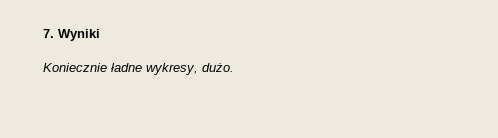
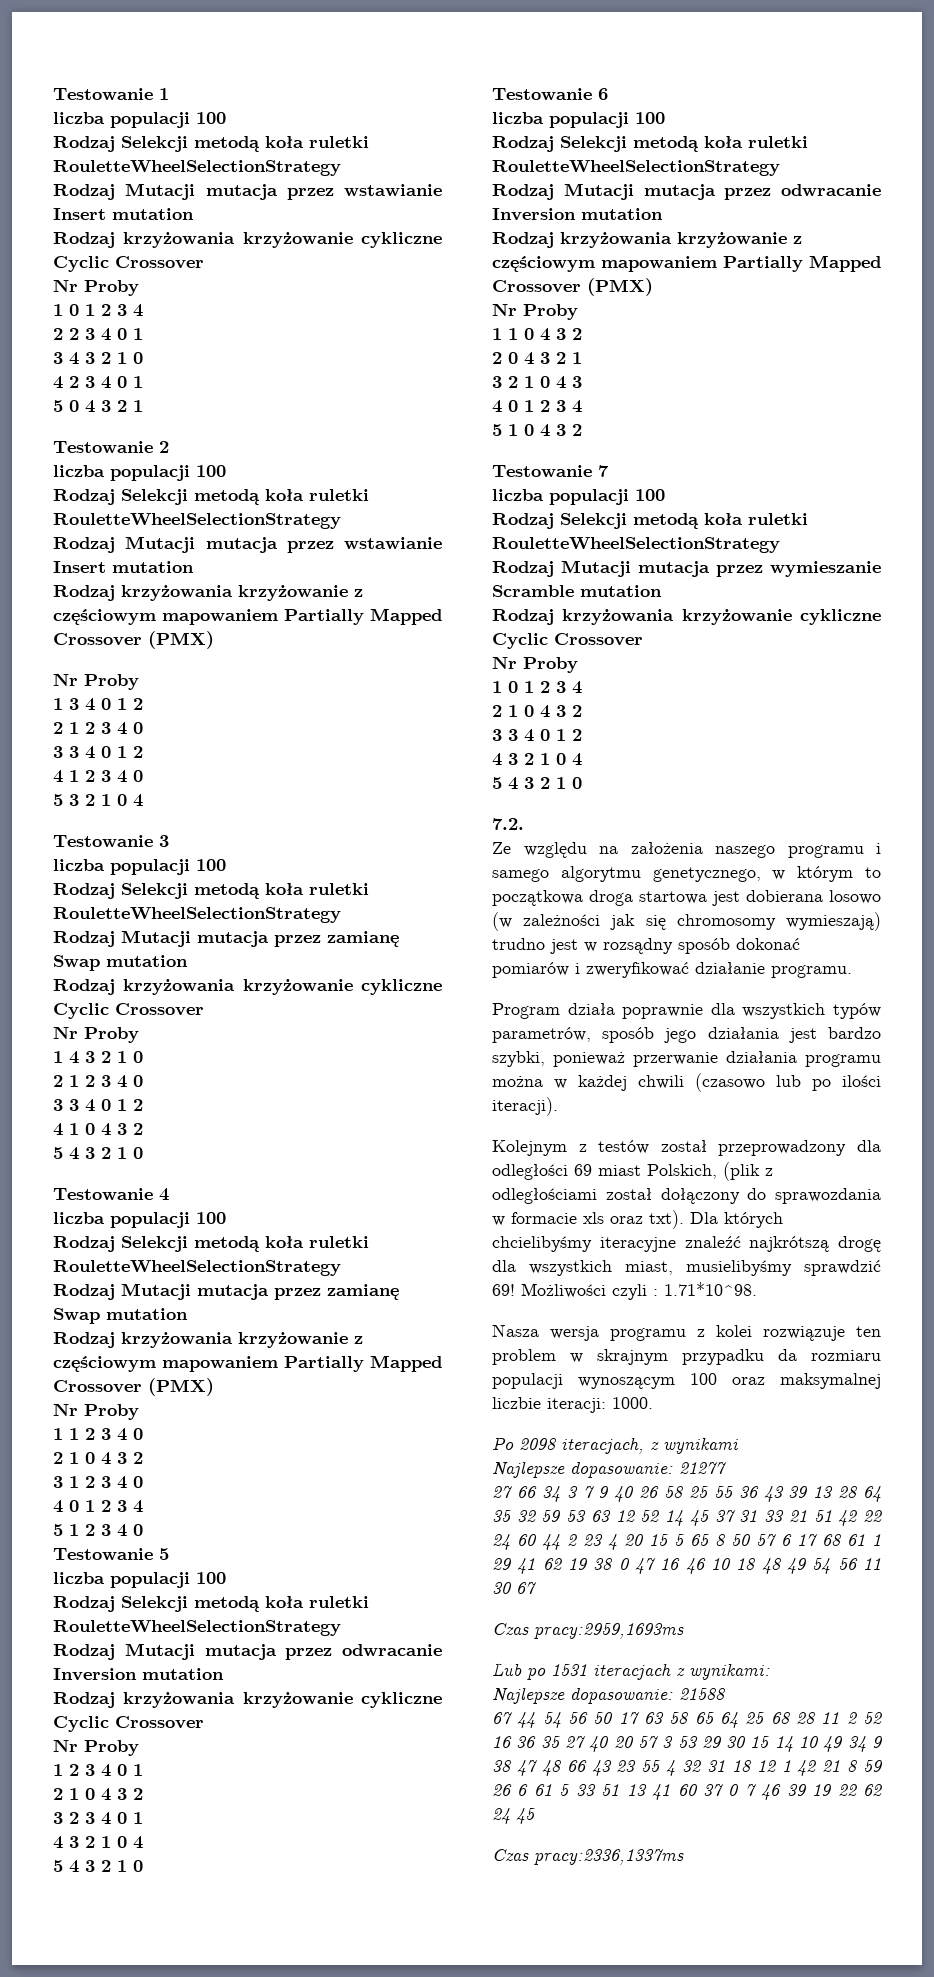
[43,29,100,41] [43,63,234,75] 7. Wyniki // Koniecznie ładne wykresy, dużo. -> [53,88,169,100] [53,112,226,128] [53,136,369,152] [53,160,341,176] [53,183,442,200] [53,208,194,220] [53,232,442,248] [53,256,204,272] [53,279,139,296] [53,304,143,317] [53,328,143,341] [53,352,143,365] [53,376,143,389] [53,400,143,413] [53,441,169,453] [53,465,226,481] [53,489,369,505] [53,513,341,529] [53,536,442,553] [53,561,194,573] [53,585,363,601] [53,608,442,625] [53,631,214,649] [53,673,139,690] [53,698,143,711] [53,722,143,735] [53,746,143,759] [53,770,143,783] [53,794,143,807] [53,835,169,847] [53,859,226,875] [53,883,369,899] [53,907,341,923] [53,930,399,947] [53,955,188,971] [53,979,442,995] [53,1003,204,1019] [53,1026,139,1043] [53,1051,143,1064] [53,1075,143,1088] [53,1099,143,1112] [53,1123,143,1136] [53,1147,143,1160] [53,1188,169,1201] [53,1212,226,1228] [53,1236,369,1252] [53,1260,341,1276] [53,1283,399,1300] [53,1308,188,1324] [53,1332,363,1348] [53,1355,442,1372] [53,1378,214,1396] [53,1403,139,1420] [53,1428,143,1441] [53,1452,143,1465] [53,1476,143,1489] [53,1500,143,1513] [53,1524,143,1537] [53,1548,169,1560] [53,1572,226,1588] [53,1596,369,1612] [53,1620,341,1636] [53,1643,442,1660] [53,1668,224,1681] [53,1692,442,1708] [53,1716,204,1732] [53,1739,139,1756] [53,1764,143,1777] [53,1788,143,1801] [53,1812,143,1825] [53,1836,143,1849] [53,1860,143,1873] [492,88,608,100] [492,112,665,128] [492,136,808,152] [492,160,780,176] [492,183,881,200] [492,208,663,221] [492,232,802,248] [492,255,881,272] [492,278,653,296] [492,303,578,320] [492,328,582,341] [492,352,582,365] [492,376,582,389] [492,400,582,413] [492,424,582,437] [492,465,609,477] [492,489,665,505] [492,513,808,529] [492,537,780,553] [492,560,881,577] [492,585,662,597] [492,609,881,625] [492,633,643,649] [492,656,578,673] [492,681,582,694] [492,705,582,718] [492,729,582,742] [492,753,582,766] [492,777,582,790] [492,818,524,830] [492,842,881,858] [492,866,881,882] [492,890,881,906] [492,912,881,931] [492,938,800,954] [492,962,852,978] [492,1003,881,1019] [492,1027,881,1043] [492,1051,881,1067] [492,1073,881,1092] [492,1097,558,1116] [492,1140,881,1156] [492,1162,773,1181] [492,1188,881,1204] [492,1210,783,1229] [492,1236,881,1252] [492,1260,881,1276] [492,1282,757,1300] [492,1324,881,1341] [492,1349,881,1365] [492,1373,881,1389] [492,1397,653,1413] [492,1437,738,1454] [492,1461,727,1478] [492,1486,881,1502] [492,1510,882,1526] [492,1534,881,1550] [492,1558,881,1574] [492,1582,537,1594] [492,1623,684,1639] [492,1663,770,1680] [492,1687,725,1704] [492,1712,882,1728] [492,1736,882,1752] [492,1760,882,1776] [492,1784,882,1800] [492,1808,536,1824] [492,1849,684,1865] Testowanie 1 // liczba populacji 100 // Rodzaj Selekcji metodą koła ruletki RouletteWheelSelectionStrategy // Rodzaj Mutacji mutacja przez wstawianie Insert mutation // Rodzaj krzyżowania krzyżowanie cykliczne Cyclic Crossover // Nr Proby // 1 0 1 2 3 4 // 2 2 3 4 0 1 // 3 4 3 2 1 0 // 4 2 3 4 0 1 // 5 0 4 3 2 1 // Testowanie 2 // liczba populacji 100 // Rodzaj Selekcji metodą koła ruletki RouletteWheelSelectionStrategy // Rodzaj Mutacji mutacja przez wstawianie Insert mutation // Rodzaj krzyżowania krzyżowanie z częściowym mapowaniem Partially Mapped Crossover (PMX) // Nr Proby // 1 3 4 0 1 2 // 2 1 2 3 4 0 // 3 3 4 0 1 2 // 4 1 2 3 4 0 // 5 3 2 1 0 4 // Testowanie 3 // liczba populacji 100 // Rodzaj Selekcji metodą koła ruletki RouletteWheelSelectionStrategy // Rodzaj Mutacji mutacja przez zamianę Swap mutation // Rodzaj krzyżowania krzyżowanie cykliczne Cyclic Crossover // Nr Proby // 1 4 3 2 1 0 // 2 1 2 3 4 0 // 3 3 4 0 1 2 // 4 1 0 4 3 2 // 5 4 3 2 1 0 // Testowanie 4 // liczba populacji 100 // Rodzaj Selekcji metodą koła ruletki RouletteWheelSelectionStrategy // Rodzaj Mutacji mutacja przez zamianę Swap mutation // Rodzaj krzyżowania krzyżowanie z częściowym mapowaniem Partially Mapped Crossover (PMX) // Nr Proby // 1 1 2 3 4 0 // 2 1 0 4 3 2 // 3 1 2 3 4 0 // 4 0 1 2 3 4 // 5 1 2 3 4 0 // Testowanie 5 // liczba populacji 100 // Rodzaj Selekcji metodą koła ruletki RouletteWheelSelectionStrategy // Rodzaj Mutacji mutacja przez odwracanie Inversion mutation // Rodzaj krzyżowania krzyżowanie cykliczne Cyclic Crossover // Nr Proby // 1 2 3 4 0 1 // 2 1 0 4 3 2 // 3 2 3 4 0 1 // 4 3 2 1 0 4 // 5 4 3 2 1 0 // Testowanie 6 // liczba populacji 100 // Rodzaj Selekcji metodą koła ruletki RouletteWheelSelectionStrategy // Rodzaj Mutacji mutacja przez odwracanie Inversion mutation // Rodzaj krzyżowania krzyżowanie z częściowym mapowaniem Partially Mapped Crossover (PMX) // Nr Proby // 1 1 0 4 3 2 // 2 0 4 3 2 1 // 3 2 1 0 4 3 // 4 0 1 2 3 4 // 5 1 0 4 3 2 // Testowanie 7 // liczba populacji 100 // Rodzaj Selekcji metodą koła ruletki RouletteWheelSelectionStrategy // Rodzaj Mutacji mutacja przez wymieszanie Scramble mutation // Rodzaj krzyżowania krzyżowanie cykliczne Cyclic Crossover // Nr Proby // 1 0 1 2 3 4 // 2 1 0 4 3 2 // 3 3 4 0 1 2 // 4 3 2 1 0 4 // 5 4 3 2 1 0 // 7.2. // Ze względu na założenia naszego programu i samego algorytmu genetycznego, w którym to początkowa droga startowa jest dobierana losowo (w zależności jak się chromosomy wymieszają) trudno jest w rozsądny sposób dokonać pomiarów i zweryfikować działanie programu. // Program działa poprawnie dla wszystkich typów parametrów, sposób jego działania jest bardzo szybki, ponieważ przerwanie działania programu można w każdej chwili (czasowo lub po ilości iteracji). // Kolejnym z testów został przeprowadzony dla odległości 69 miast Polskich, (plik z odległościami został dołączony do sprawozdania w formacie xls oraz txt). Dla których chcielibyśmy iteracyjne znaleźć najkrótszą drogę dla wszystkich miast, musielibyśmy sprawdzić 69! Możliwości czyli : 1.71*10^98. // Nasza wersja programu z kolei rozwiązuje ten problem w skrajnym przypadku da rozmiaru populacji wynoszącym 100 oraz maksymalnej liczbie iteracji: 1000. // Po 2098 iteracjach, z wynikami // Najlepsze dopasowanie: 21277 // 27 66 34 3 7 9 40 26 58 25 55 36 43 39 13 28 64 35 32 59 53 63 12 52 14 45 37 31 33 21 51 42 22 24 60 44 2 23 4 20 15 5 65 8 50 57 6 17 68 61 1 29 41 62 19 38 0 47 16 46 10 18 48 49 54 56 11 30 67 // Czas pracy:2959,1693ms // Lub po 1531 iteracjach z wynikami: // Najlepsze dopasowanie: 21588 // 67 44 54 56 50 17 63 58 65 64 25 68 28 11 2 52 16 36 35 27 40 20 57 3 53 29 30 15 14 10 49 34 9 38 47 48 66 43 23 55 4 32 31 18 12 1 42 21 8 59 26 6 61 5 33 51 13 41 60 37 0 7 46 39 19 22 62 24 45 // Czas pracy:2336,1337ms

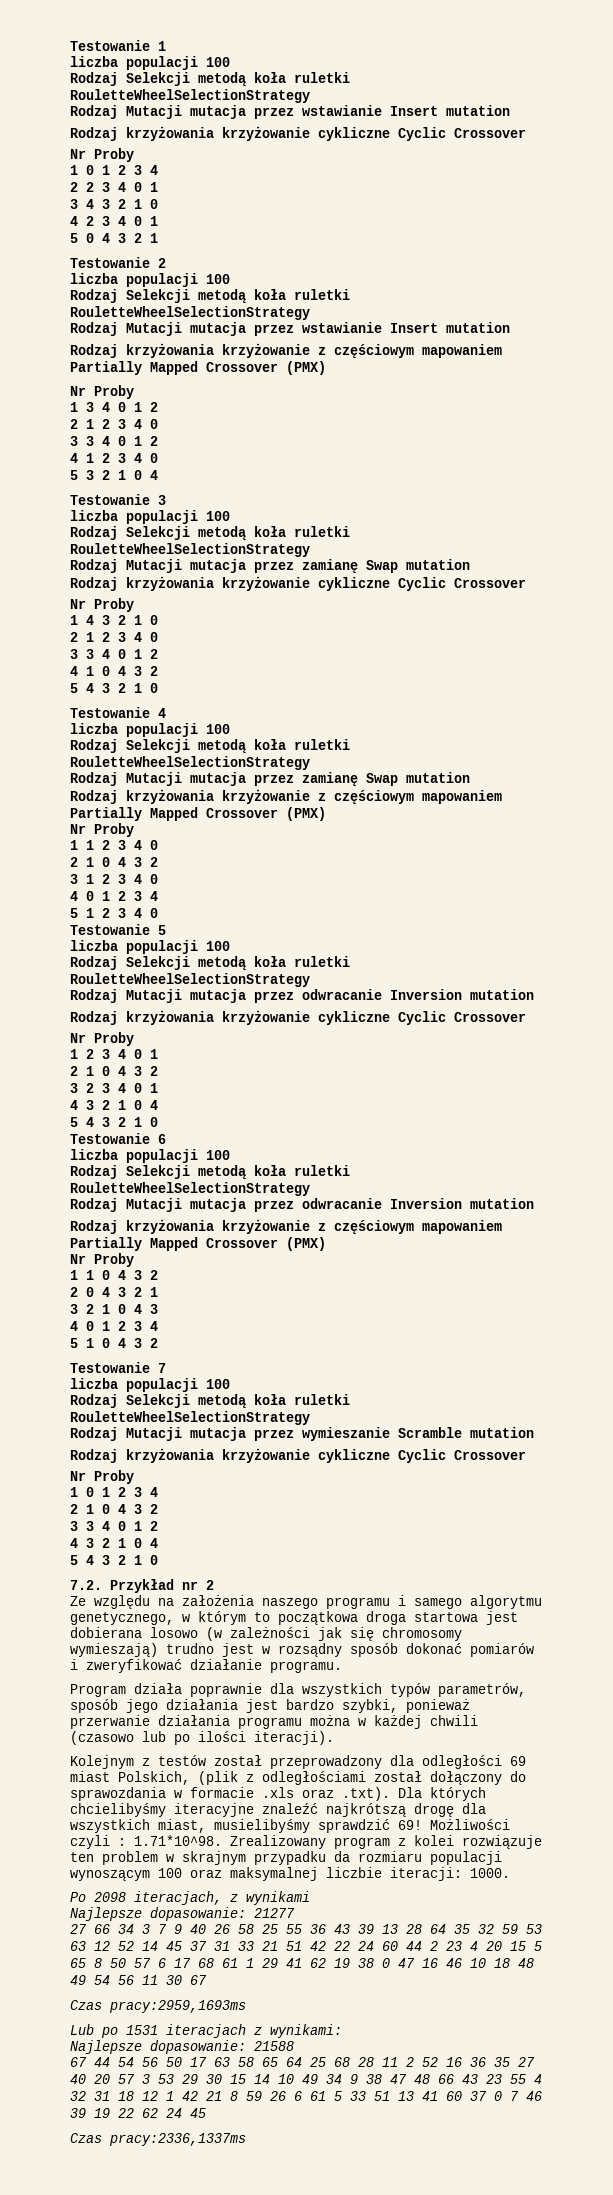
(524, 824) none -> [110,1579,214,1593] Przykład nr 2
[583,1210,684,1229] xls oraz txt). -> [262,1787,390,1801] .xls oraz .txt).
[492,1324,686,1341] // Nasza wersja programu -> [230,1835,390,1849] Zrealizowany program

